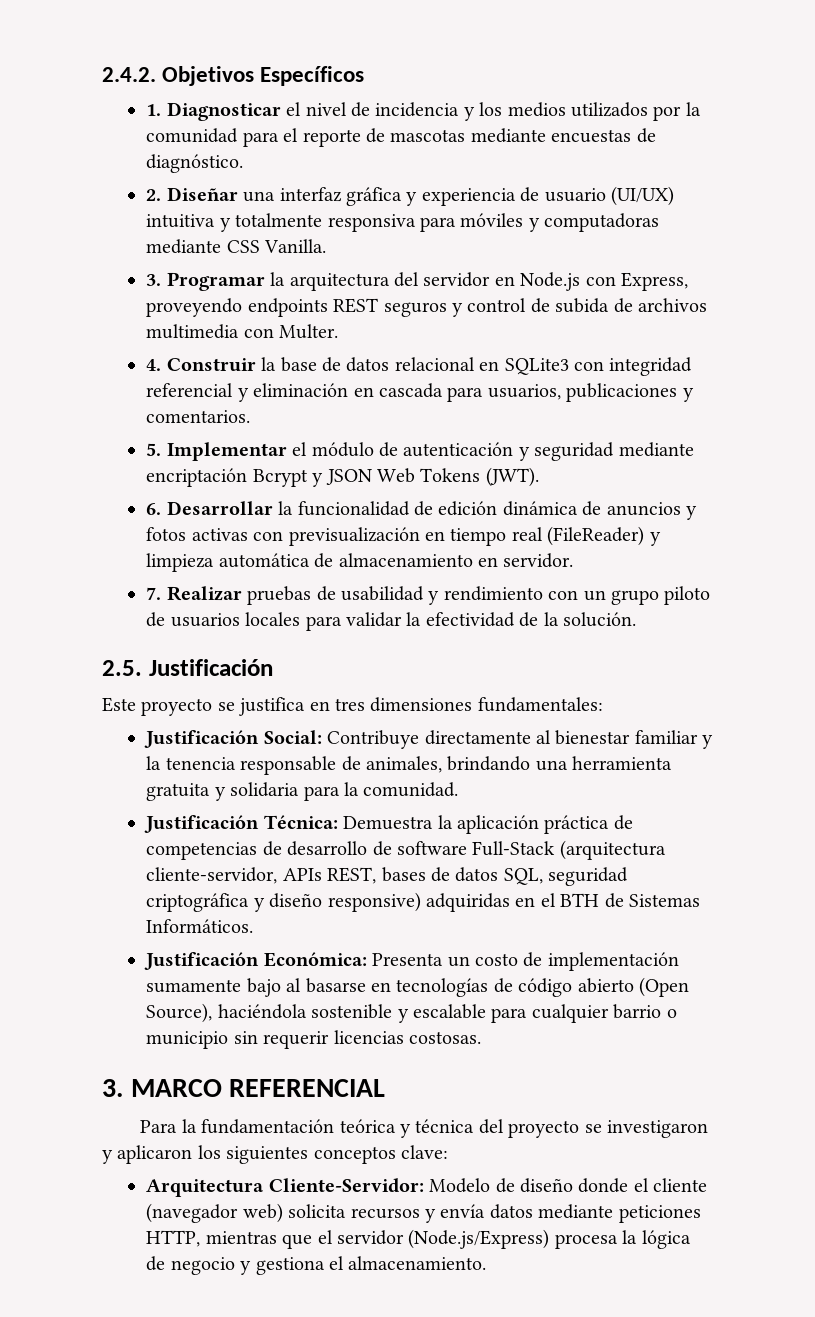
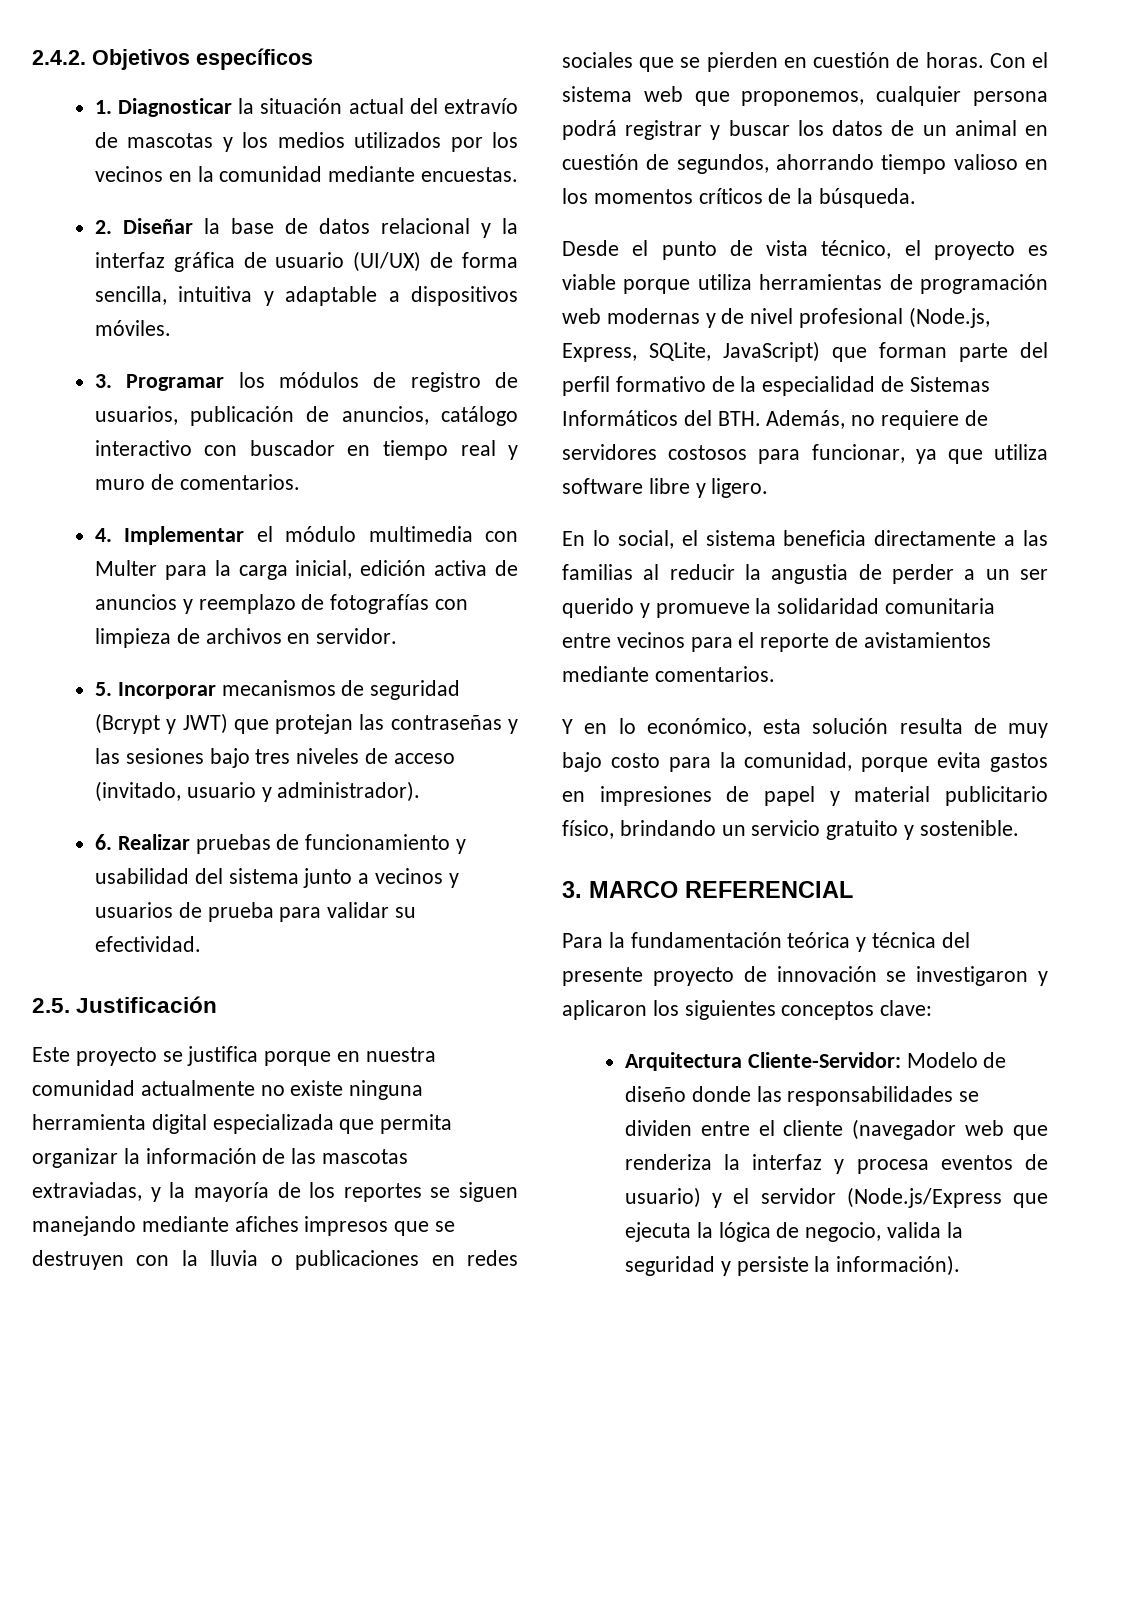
[260,66,365,86] Específicos -> [196,48,313,70] específicos
[286,102,460,117] el nivel de incidencia -> [238,98,518,114] [94,132,214,148] la situación actual del extravío de mascotas
[685,102,701,116] [146,128,656,147] [146,154,244,173] [146,186,674,206] [146,213,660,232] [146,239,327,254] [146,272,688,291] [146,298,707,317] [146,324,339,339] [146,358,256,372] la comunidad para el reporte de mascotas mediante encuestas de diagnóstico. // 2. Diseñar una interfaz gráfica y experiencia de usuario (UI/UX) intuitiva y totalmente responsiva para móviles y computadoras mediante CSS Vanilla. // 3. Programar la arquitectura del servidor en Node.js con Express, proveyendo endpoints REST seguros y control de subida de archivos multimedia con Multer. // 4. Construir -> [492,132,518,148] [94,166,518,182] [94,218,193,234] los vecinos en la comunidad mediante encuestas. // 2. Diseñar
[479,357,693,376] [146,383,694,402] [146,410,251,423] [146,443,162,456] en SQLite3 con integridad referencial y eliminación en cascada para usuarios, publicaciones y comentarios. // 5. -> [480,218,518,238] [94,251,518,272] [94,286,518,306] [94,320,171,336] [94,372,518,392] [94,406,518,426] [94,440,518,460] [94,474,300,490] [94,528,112,542] y la interfaz gráfica de usuario (UI/UX) de forma sencilla, intuitiva y adaptable a dispositivos móviles. // 3. Programar los módulos de registro de usuarios, publicación de anuncios, catálogo interactivo con buscador en tiempo real y muro de comentarios. // 4.
[378,442,694,461] [146,467,539,487] [146,501,697,520] [146,526,661,546] [146,553,574,572] [146,586,711,605] [146,612,636,631] de autenticación y seguridad mediante encriptación Bcrypt y JSON Web Tokens (JWT). // 6. Desarrollar la funcionalidad de edición dinámica de anuncios y fotos activas con previsualización en tiempo real (FileReader) y limpieza automática de almacenamiento en servidor. // 7. Realizar pruebas de usabilidad y rendimiento con un grupo piloto de usuarios locales para validar la efectividad de la solución. -> [368,526,518,542] [94,560,518,580] [94,594,468,614] [94,628,398,648] [94,680,461,700] [94,713,518,734] [94,748,455,768] [94,781,421,802] [94,834,466,854] [94,868,459,888] [94,902,416,922] [94,936,201,952] multimedia con Multer para la carga inicial, edición activa de anuncios y reemplazo de fotografías con limpieza de archivos en servidor. // 5. Incorporar mecanismos de seguridad (Bcrypt y JWT) que protejan las contraseñas y las sesiones bajo tres niveles de acceso (invitado, usuario y administrador). // 6. Realizar pruebas de funcionamiento y usabilidad del sistema junto a vecinos y usuarios de prueba para validar su efectividad.
[309,697,603,712] [144,730,714,749] [146,756,673,775] [146,782,459,801] [144,815,633,834] [146,840,666,860] [146,867,629,886] [146,892,700,912] [146,919,254,933] [144,952,679,971] [146,977,689,997] [146,1003,677,1023] [146,1030,481,1049] en tres dimensiones fundamentales: // Justificación Social: Contribuye directamente al bienestar familiar y la tenencia responsable de animales, brindando una herramienta gratuita y solidaria para la comunidad. // Justificación Técnica: Demuestra la aplicación práctica de competencias de desarrollo de software Full-Stack (arquitectura cliente-servidor, APIs REST, bases de datos SQL, seguridad criptográfica y diseño responsive) adquiridas en el BTH de Sistemas Informáticos. // Justificación Económica: Presenta un costo de implementación sumamente bajo al basarse en tecnologías de código abierto (Open Source), haciéndola sostenible y escalable para cualquier barrio o municipio sin requerir licencias costosas. -> [264,1047,436,1066] [32,1080,424,1100] [32,1114,453,1134] [32,1148,409,1168] [32,1182,518,1202] [32,1216,456,1236] [32,1250,519,1270] [562,52,1048,72] [562,86,1048,106] [562,120,1048,140] [562,154,1048,174] [562,188,917,208] [562,240,1048,260] [562,274,1048,294] [562,307,990,328] [562,341,1048,362] [562,376,990,396] [562,410,988,430] [562,444,1048,464] [562,478,769,498] [562,530,1048,549] [562,564,1048,584] [562,598,996,618] [562,632,991,652] [562,666,775,682] [562,718,1048,738] [562,752,1048,772] [562,786,1048,806] [562,820,1019,840] porque en nuestra comunidad actualmente no existe ninguna herramienta digital especializada que permita organizar la información de las mascotas extraviadas, y la mayoría de los reportes se siguen manejando mediante afiches impresos que se destruyen con la lluvia o publicaciones en redes sociales que se pierden en cuestión de horas. Con el sistema web que proponemos, cualquier persona podrá registrar y buscar los datos de un animal en cuestión de segundos, ahorrando tiempo valioso en los momentos críticos de la búsqueda. // Desde el punto de vista técnico, el proyecto es viable porque utiliza herramientas de programación web modernas y de nivel profesional (Node.js, Express, SQLite, JavaScript) que forman parte del perfil formativo de la especialidad de Sistemas Informáticos del BTH. Además, no requiere de servidores costosos para funcionar, ya que utiliza software libre y ligero. // En lo social, el sistema beneficia directamente a las familias al reducir la angustia de perder a un ser querido y promueve la solidaridad comunitaria entre vecinos para el reporte de avistamientos mediante comentarios. // Y en lo económico, esta solución resulta de muy bajo costo para la comunidad, porque evita gastos en impresiones de papel y material publicitario físico, brindando un servicio gratuito y sostenible.
[508,1120,580,1138] proyecto -> [562,966,877,986] presente proyecto de innovación
[633,1178,708,1192] [146,1203,701,1223] [146,1229,691,1249] [146,1256,487,1275] el cliente (navegador web) solicita recursos y envía datos mediante peticiones HTTP, mientras que el servidor (Node.js/Express) procesa la lógica de negocio y gestiona el almacenamiento. -> [756,1086,980,1106] [624,1119,1048,1140] [624,1154,1048,1174] [624,1187,1048,1208] [624,1222,963,1242] [624,1255,961,1276] las responsabilidades se dividen entre el cliente (navegador web que renderiza la interfaz y procesa eventos de usuario) y el servidor (Node.js/Express que ejecuta la lógica de negocio, valida la seguridad y persiste la información).

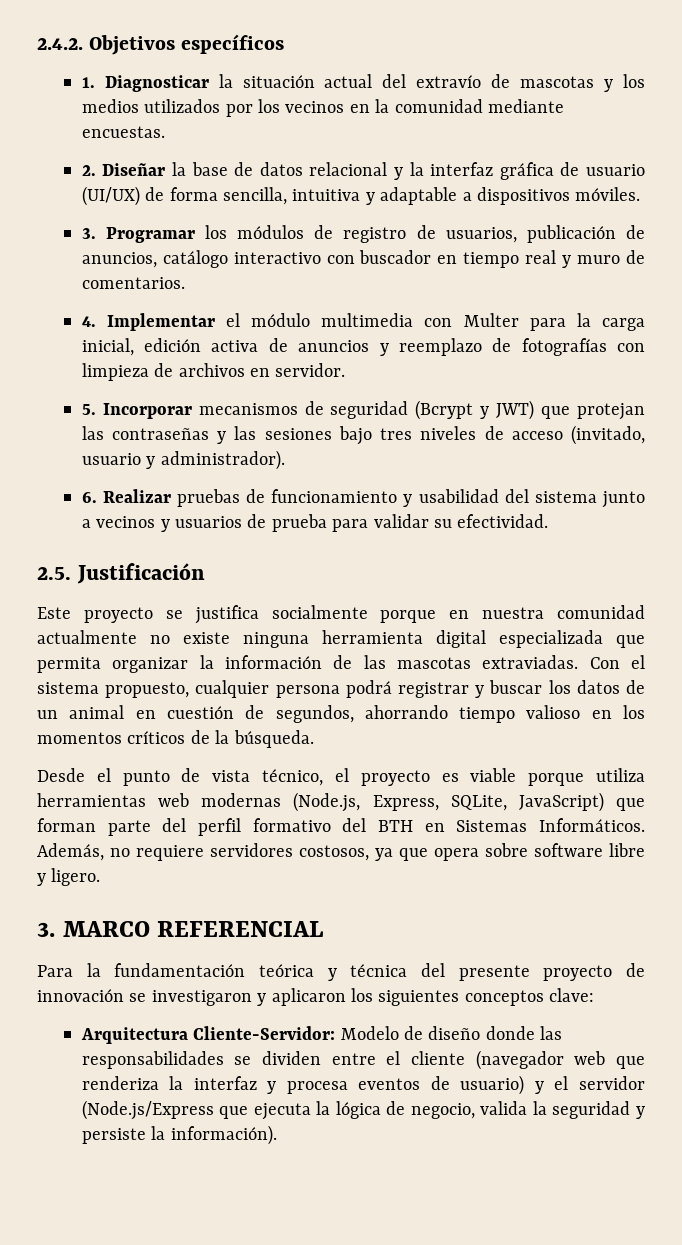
(259, 1056) none -> [271,605,368,619] socialmente
[32,1182,518,1202] [32,1216,456,1236] [32,1250,519,1270] [562,52,1048,72] [562,86,865,106] extraviadas, y la mayoría de los reportes se siguen manejando mediante afiches impresos que se destruyen con la lluvia o publicaciones en redes sociales que se pierden en cuestión de horas. Con el sistema web que proponemos, -> [482,655,645,669] [37,682,190,698] extraviadas. Con el sistema propuesto,
[889,274,1048,294] [562,308,904,328] de programación web modernas y de nivel profesional -> [158,793,282,807] web modernas
[711,376,990,396] [562,410,988,430] [562,444,1048,464] [562,478,769,498] [562,530,1048,549] [562,564,1048,584] [562,598,996,618] [562,632,991,652] [562,666,775,682] [562,718,1048,738] [562,752,1048,772] [562,786,1048,806] [562,820,1019,840] de la especialidad de Sistemas Informáticos del BTH. Además, no requiere de servidores costosos para funcionar, ya que utiliza software libre y ligero. // En lo social, el sistema beneficia directamente a las familias al reducir la angustia de perder a un ser querido y promueve la solidaridad comunitaria entre vecinos para el reporte de avistamientos mediante comentarios. // Y en lo económico, esta solución resulta de muy bajo costo para la comunidad, porque evita gastos en impresiones de papel y material publicitario físico, brindando un servicio gratuito y sostenible. -> [342,818,645,832] [37,843,645,861] [37,868,101,886] del BTH en Sistemas Informáticos. Además, no requiere servidores costosos, ya que opera sobre software libre y ligero.

